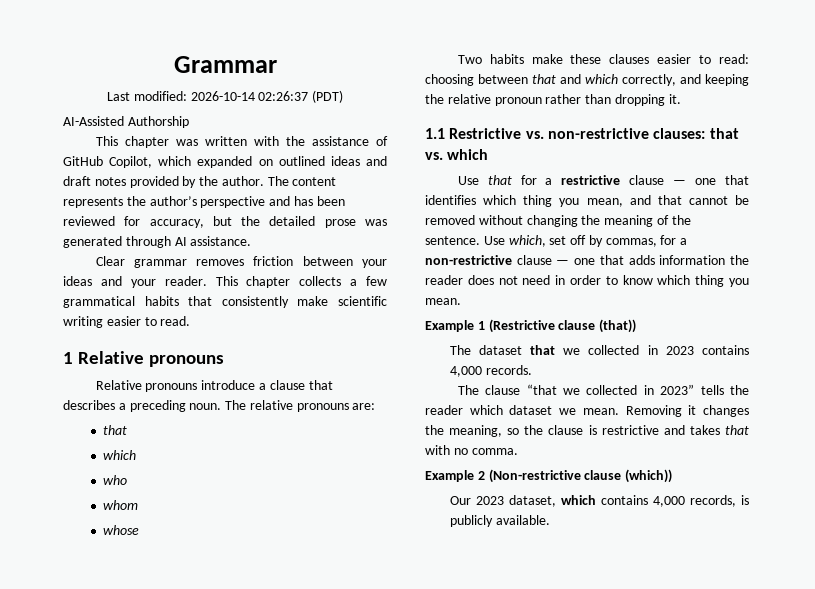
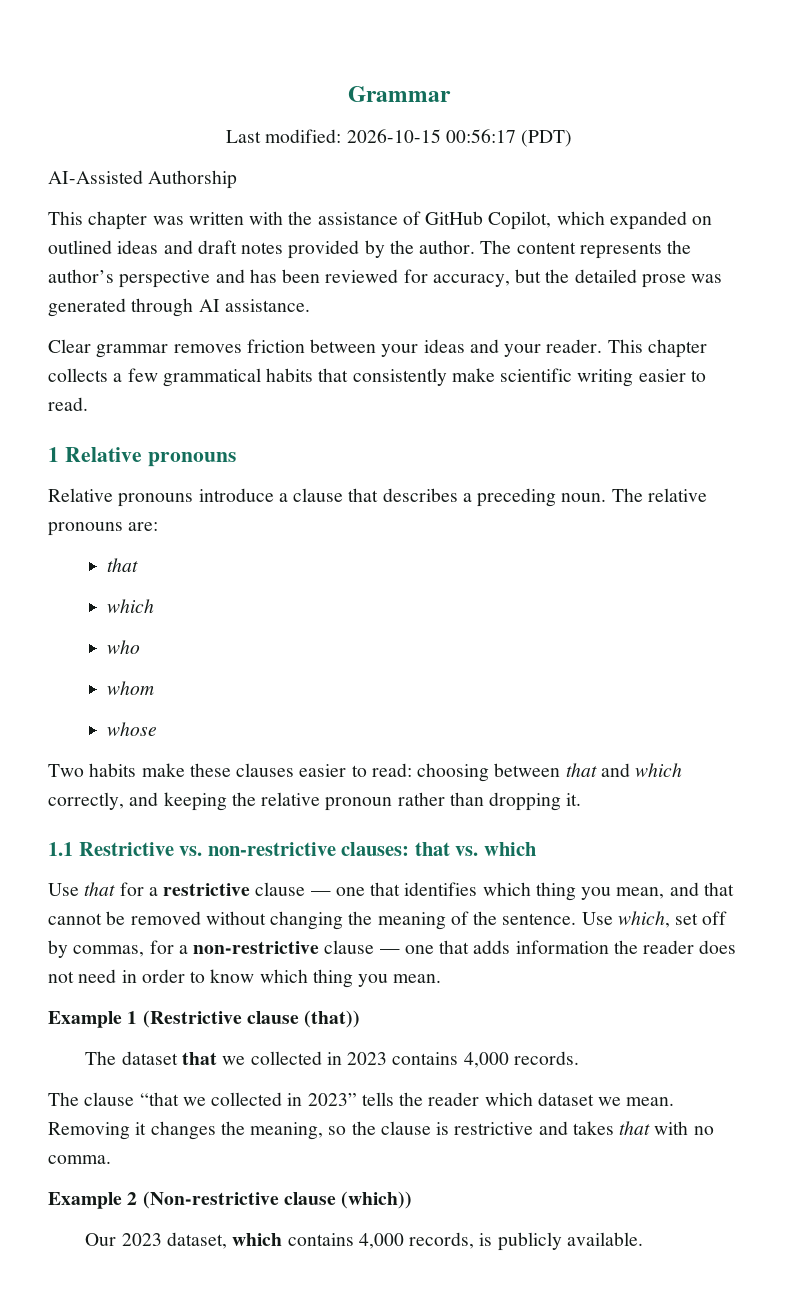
[190,91,309,101] 2026-10-14 02:26:37 -> [346,129,516,143] 2026-10-15 00:56:17

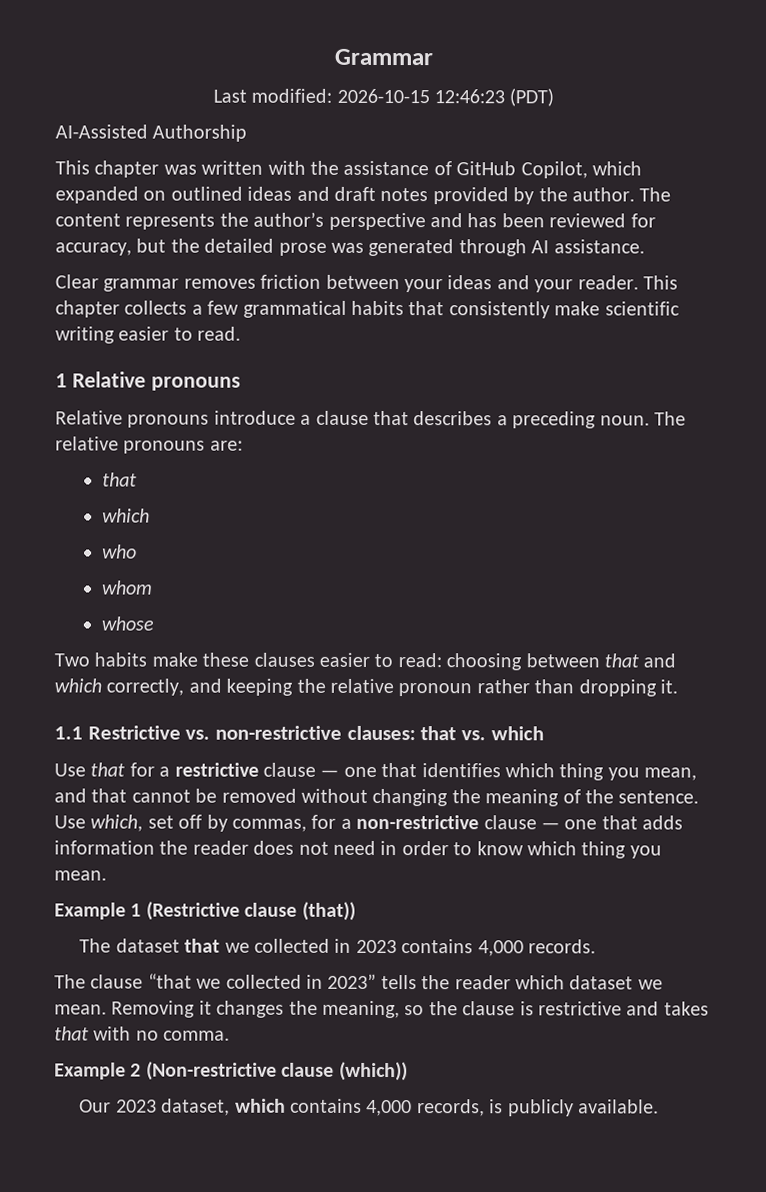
[445,129,516,143] 00:56:17 -> [433,89,505,104] 12:46:23

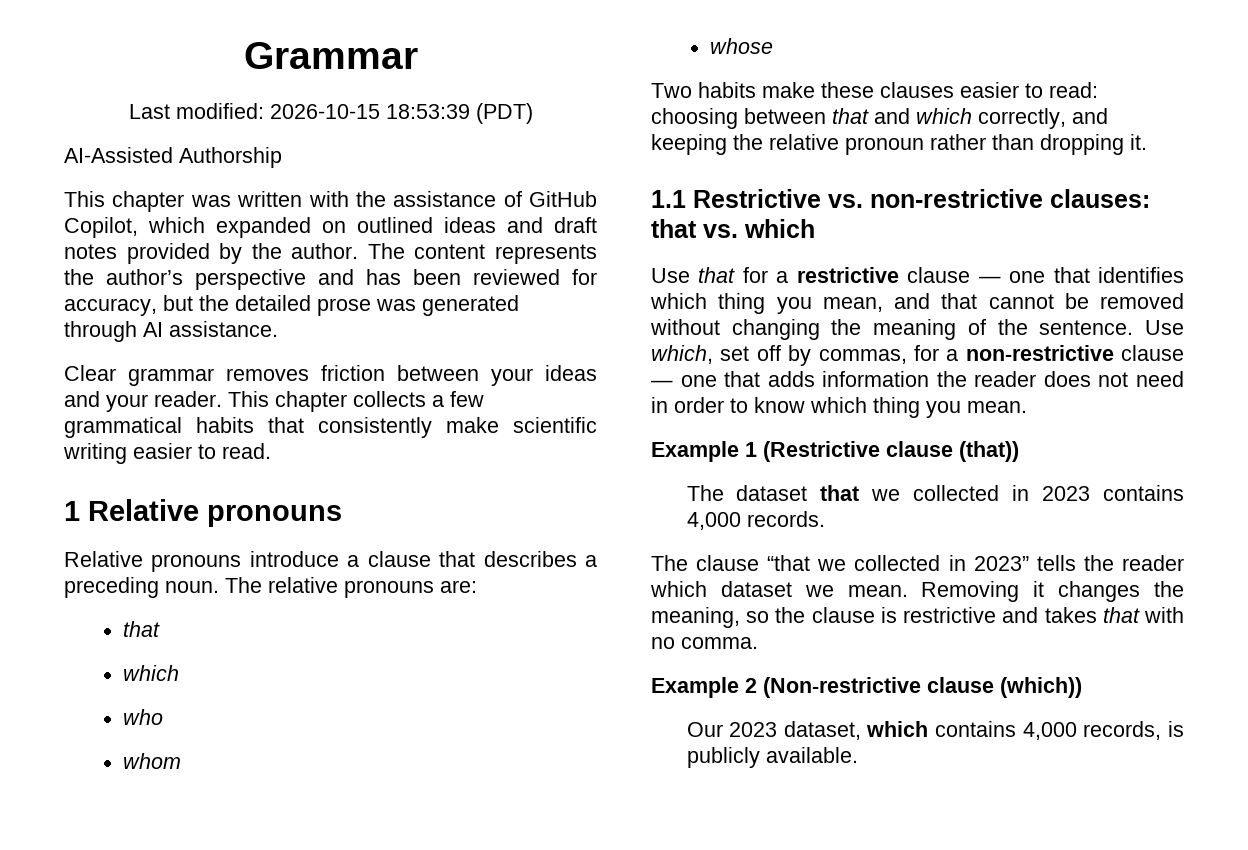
[433,89,505,104] 12:46:23 -> [385,104,470,119] 18:53:39

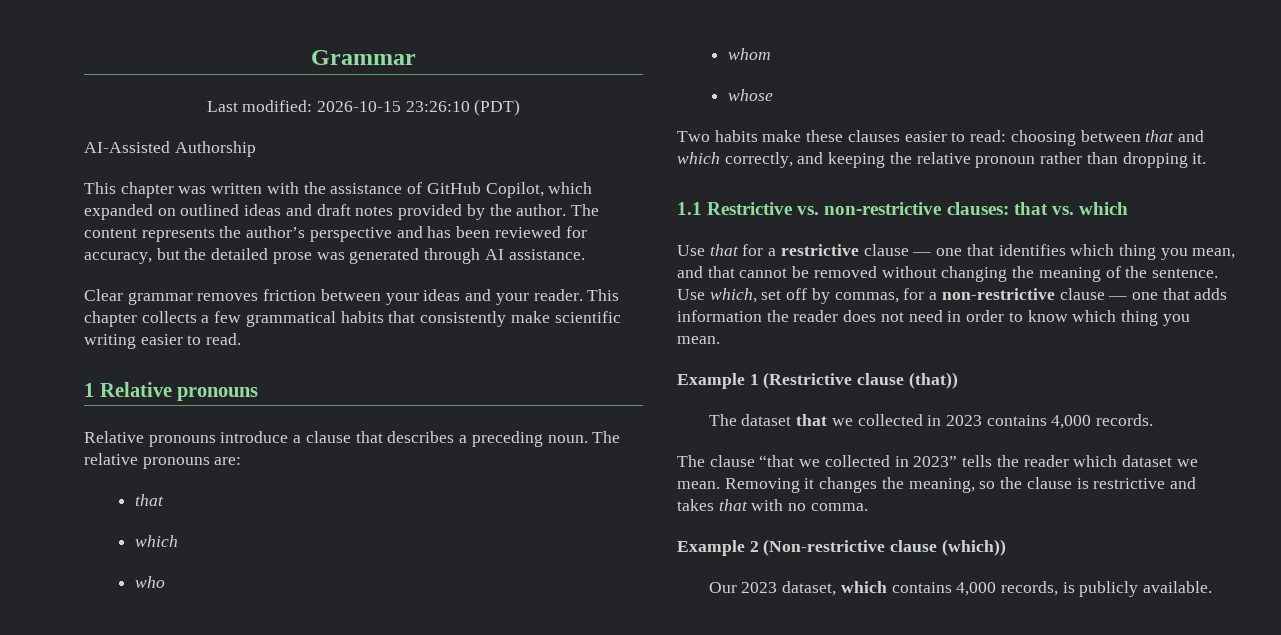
[385,104,470,119] 18:53:39 -> [405,101,470,112] 23:26:10

